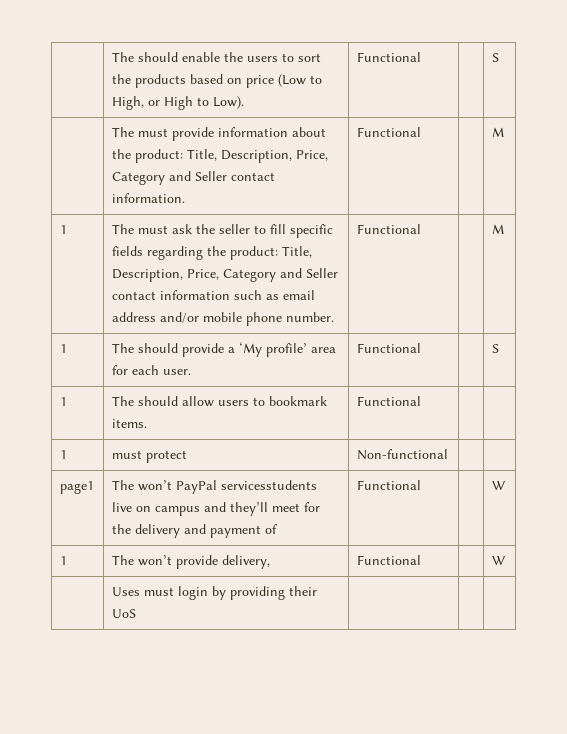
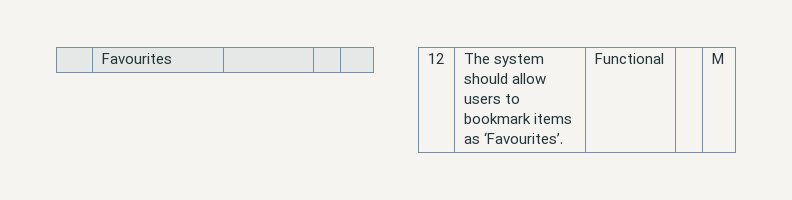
[111,52,321,62] [111,74,322,88] [111,96,244,110] [356,52,421,62] [491,53,499,62] [111,127,326,141] [111,149,328,163] [111,171,275,185] [111,193,185,203] [356,127,421,137] [491,127,504,137] [59,225,67,234] [111,224,333,238] [111,246,312,260] [111,268,338,282] [111,290,315,300] [111,312,334,326] [356,224,421,234] [491,224,504,234] [59,344,67,353] [111,342,336,357] [111,365,191,375] [356,343,421,353] [491,344,499,353] [59,397,67,406] [111,396,327,407] [111,419,147,428] [356,396,421,406] [59,450,67,459] [111,450,187,463] [356,449,448,460] [59,481,94,494] [111,480,317,494] [111,502,320,516] [111,524,278,538] [356,480,421,490] [491,481,506,490] [59,556,67,565] [111,555,270,569] [356,555,421,565] [491,556,506,565] [111,586,317,600] [111,609,136,618] | The should enable the users to sort the products based on price (Low to High, or High to Low). | Functional | | S // | The must provide information about the product: Title, Description, Price, Category and Seller contact information. | Functional | | M // 1 | The must ask the seller to fill specific fields regarding the product: Title, Description, Price, Category and Seller contact information such as email address and/or mobile phone number. | Functional | | M // 1 | The should provide a ‘My profile’ area for each user. | Functional | | S // 1 | The should allow users to bookmark items. | Functional | | // 1 | must protect | Non-functional | | // page1 | The won’t PayPal servicesstudents live on campus and they’ll meet for the delivery and payment of | Functional | | W // 1 | The won’t provide delivery, | Functional | | W // | Uses must login by providing their UoS | | | -> [101,53,172,64] [427,53,444,64] [463,53,544,67] [463,73,546,84] [463,94,520,104] [463,113,572,124] [463,132,563,144] [594,53,664,64] [711,53,724,64] | Favourites | | | // 12 | The system should allow users to bookmark items as ‘Favourites’. | Functional | | M

